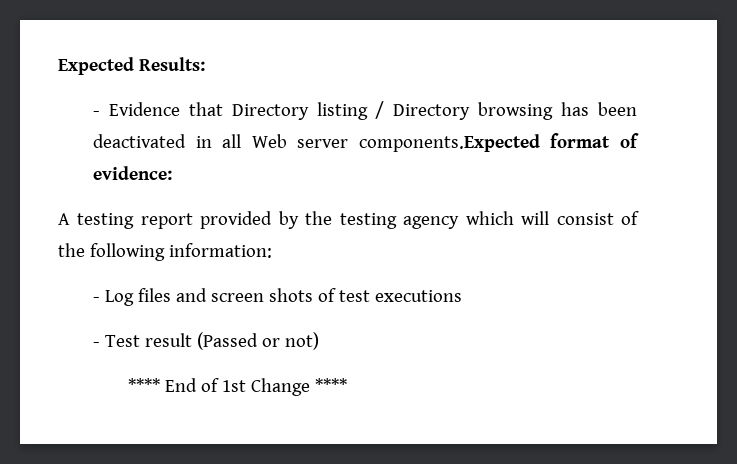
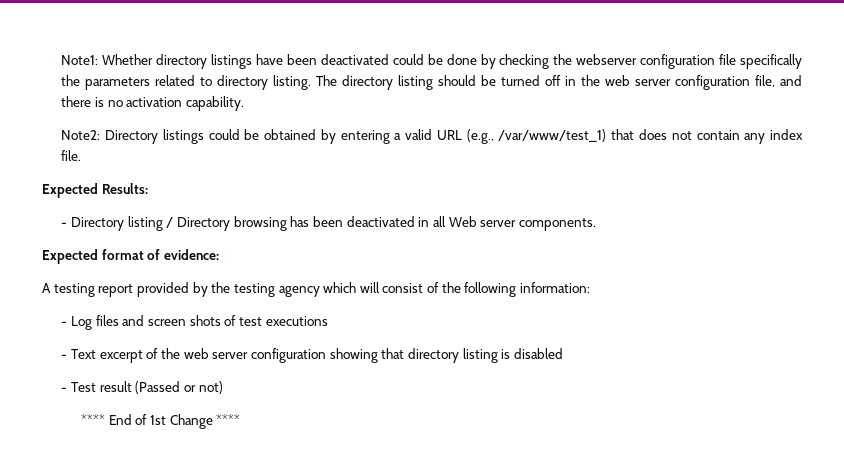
(58, 66) none -> [61,54,802,69] [61,75,802,90] [61,96,245,111] [61,129,804,144] [61,150,82,161] Note1: Whether directory listings have been deactivated could be done by checking the webserver configuration file specifically the parameters related to directory listing. The directory listing should be turned off in the web server configuration file, and there is no activation capability. // Note2: Directory listings could be obtained by entering a valid URL (e.g., /var/www/test_1) that does not contain any index file. //
[108,102,223,116] Evidence that -> (68, 224) none
[358,134,540,152] components.Expected -> [518,218,596,231] [42,249,98,264] components. // Expected
(462, 296) none -> [61,348,563,363] // - Text excerpt of the web server configuration showing that directory listing is disabled

